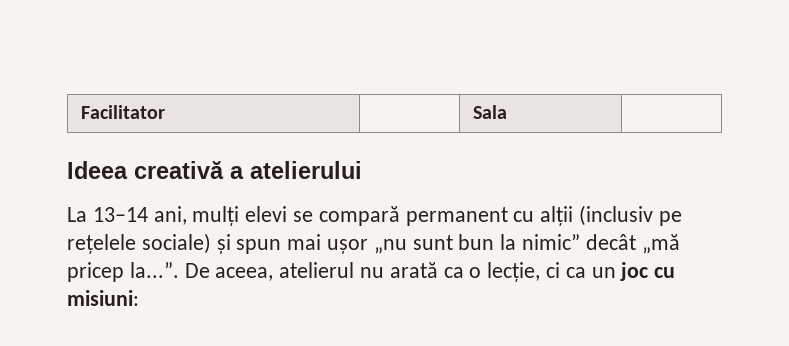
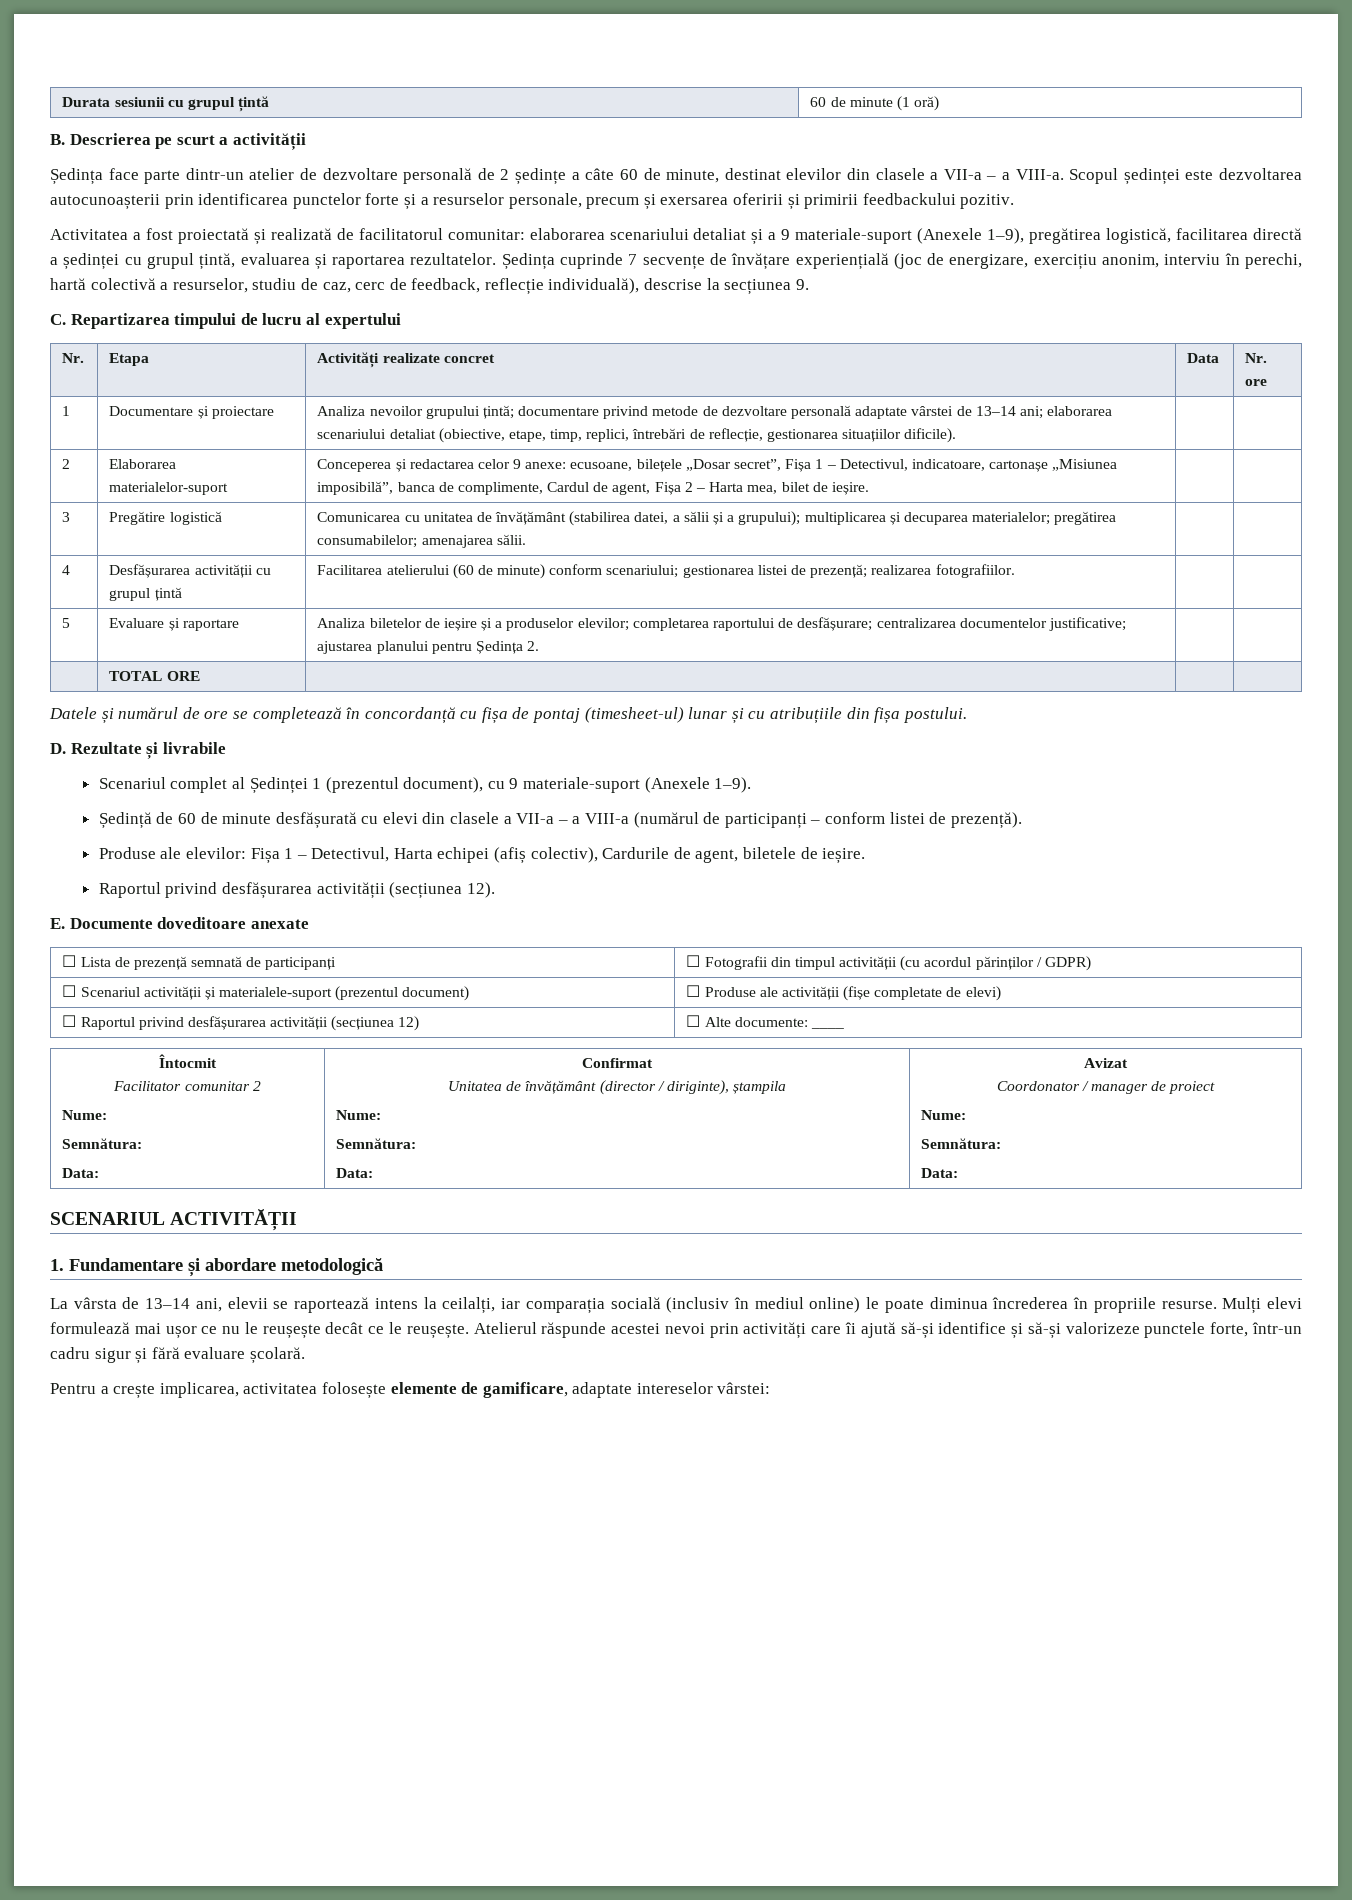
[80,105,165,119] [472,105,507,119] [67,161,362,179] [67,205,682,226] [67,233,680,254] [67,262,676,282] [67,290,139,306] Facilitator | | Sala | // Ideea creativă a atelierului // La 13–14 ani, mulți elevi se compară permanent cu alții (inclusiv pe rețelele sociale) și spun mai ușor „nu sunt bun la nimic” decât „mă pricep la...”. De aceea, atelierul nu arată ca o lecție, ci ca un joc cu misiuni: -> [62,96,270,112] [810,96,940,111] [50,133,306,150] [50,168,1303,185] [50,193,1015,210] [50,228,1303,245] [50,253,1303,270] [50,278,809,295] [50,313,401,329] [62,353,85,363] [109,353,150,366] [317,352,495,368] [1187,353,1220,363] [1245,353,1268,363] [1245,379,1268,386] [62,406,71,416] [109,406,274,419] [317,405,1113,419] [317,428,957,443] [62,459,71,469] [109,459,177,469] [109,482,229,495] [317,459,1118,472] [317,481,869,495] [62,512,71,522] [109,511,222,525] [317,511,1117,526] [317,534,526,548] [62,565,71,575] [109,564,271,578] [109,587,182,601] [317,564,1015,579] [62,618,71,628] [109,618,239,631] [317,617,1126,631] [317,641,540,654] [109,671,200,681] [49,707,967,724] [50,742,226,759] [98,777,752,794] [98,812,1022,829] [98,847,866,864] [98,882,495,899] [50,917,309,929] [62,955,337,970] [686,955,1091,971] [62,985,470,1001] [686,985,1001,1001] [62,1015,420,1031] [686,1015,808,1027] [810,1027,844,1029] [159,1054,217,1068] [113,1081,261,1091] [62,1110,108,1120] [62,1138,143,1149] [62,1168,100,1178] [582,1058,653,1068] [447,1080,787,1095] [336,1110,382,1120] [336,1138,417,1149] [336,1168,374,1178] [1084,1058,1128,1068] [996,1081,1216,1094] [921,1110,967,1120] [921,1138,1002,1149] [921,1168,959,1178] [50,1209,298,1231] [50,1258,383,1277] [50,1297,1302,1314] [50,1322,1303,1339] [50,1347,305,1364] [50,1382,771,1399] Durata sesiunii cu grupul țintă | 60 de minute (1 oră) // B. Descrierea pe scurt a activității // Ședința face parte dintr-un atelier de dezvoltare personală de 2 ședințe a câte 60 de minute, destinat elevilor din clasele a VII-a – a VIII-a. Scopul ședinței este dezvoltarea autocunoașterii prin identificarea punctelor forte și a resurselor personale, precum și exersarea oferirii și primirii feedbackului pozitiv. // Activitatea a fost proiectată și realizată de facilitatorul comunitar: elaborarea scenariului detaliat și a 9 materiale-suport (Anexele 1–9), pregătirea logistică, facilitarea directă a ședinței cu grupul țintă, evaluarea și raportarea rezultatelor. Ședința cuprinde 7 secvențe de învățare experiențială (joc de energizare, exercițiu anonim, interviu în perechi, hartă colectivă a resurselor, studiu de caz, cerc de feedback, reflecție individuală), descrise la secțiunea 9. // C. Repartizarea timpului de lucru al expertului // Nr. | Etapa | Activități realizate concret | Data | Nr. ore // 1 | Documentare și proiectare | Analiza nevoilor grupului țintă; documentare privind metode de dezvoltare personală adaptate vârstei de 13–14 ani; elaborarea scenariului detaliat (obiective, etape, timp, replici, întrebări de reflecție, gestionarea situațiilor dificile). | | // 2 | Elaborarea materialelor-suport | Conceperea și redactarea celor 9 anexe: ecusoane, bilețele „Dosar secret”, Fișa 1 – Detectivul, indicatoare, cartonașe „Misiunea imposibilă”, banca de complimente, Cardul de agent, Fișa 2 – Harta mea, bilet de ieșire. | | // 3 | Pregătire logistică | Comunicarea cu unitatea de învățământ (stabilirea datei, a sălii și a grupului); multiplicarea și decuparea materialelor; pregătirea consumabilelor; amenajarea sălii. | | // 4 | Desfășurarea activității cu grupul țintă | Facilitarea atelierului (60 de minute) conform scenariului; gestionarea listei de prezență; realizarea fotografiilor. | | // 5 | Evaluare și raportare | Analiza biletelor de ieșire și a produselor elevilor; completarea raportului de desfășurare; centralizarea documentelor justificative; ajustarea planului pentru Ședința 2. | | // | TOTAL ORE | | | // Datele și numărul de ore se completează în concordanță cu fișa de pontaj (timesheet-ul) lunar și cu atribuțiile din fișa postului. // D. Rezultate și livrabile // Scenariul complet al Ședinței 1 (prezentul document), cu 9 materiale-suport (Anexele 1–9). // Ședință de 60 de minute desfășurată cu elevi din clasele a VII-a – a VIII-a (numărul de participanți – conform listei de prezență). // Produse ale elevilor: Fișa 1 – Detectivul, Harta echipei (afiș colectiv), Cardurile de agent, biletele de ieșire. // Raportul privind desfășurarea activității (secțiunea 12). // E. Documente doveditoare anexate // ☐ Lista de prezență semnată de participanți | ☐ Fotografii din timpul activității (cu acordul părinților / GDPR) // ☐ Scenariul activității și materialele-suport (prezentul document) | ☐ Produse ale activității (fișe completate de elevi) // ☐ Raportul privind desfășurarea activității (secțiunea 12) | ☐ Alte documente: ____ // Întocmit // Facilitator comunitar 2 // Nume: // Semnătura: // Data: | Confirmat // Unitatea de învățământ (director / diriginte), ștampila // Nume: // Semnătura: // Data: | Avizat // Coordonator / manager de proiect // Nume: // Semnătura: // Data: // SCENARIUL ACTIVITĂȚII // 1. Fundamentare și abordare metodologică // La vârsta de 13–14 ani, elevii se raportează intens la ceilalți, iar comparația socială (inclusiv în mediul online) le poate diminua încrederea în propriile resurse. Mulți elevi formulează mai ușor ce nu le reușește decât ce le reușește. Atelierul răspunde acestei nevoi prin activități care îi ajută să-și identifice și să-și valorizeze punctele forte, într-un cadru sigur și fără evaluare școlară. // Pentru a crește implicarea, activitatea folosește elemente de gamificare, adaptate intereselor vârstei:

